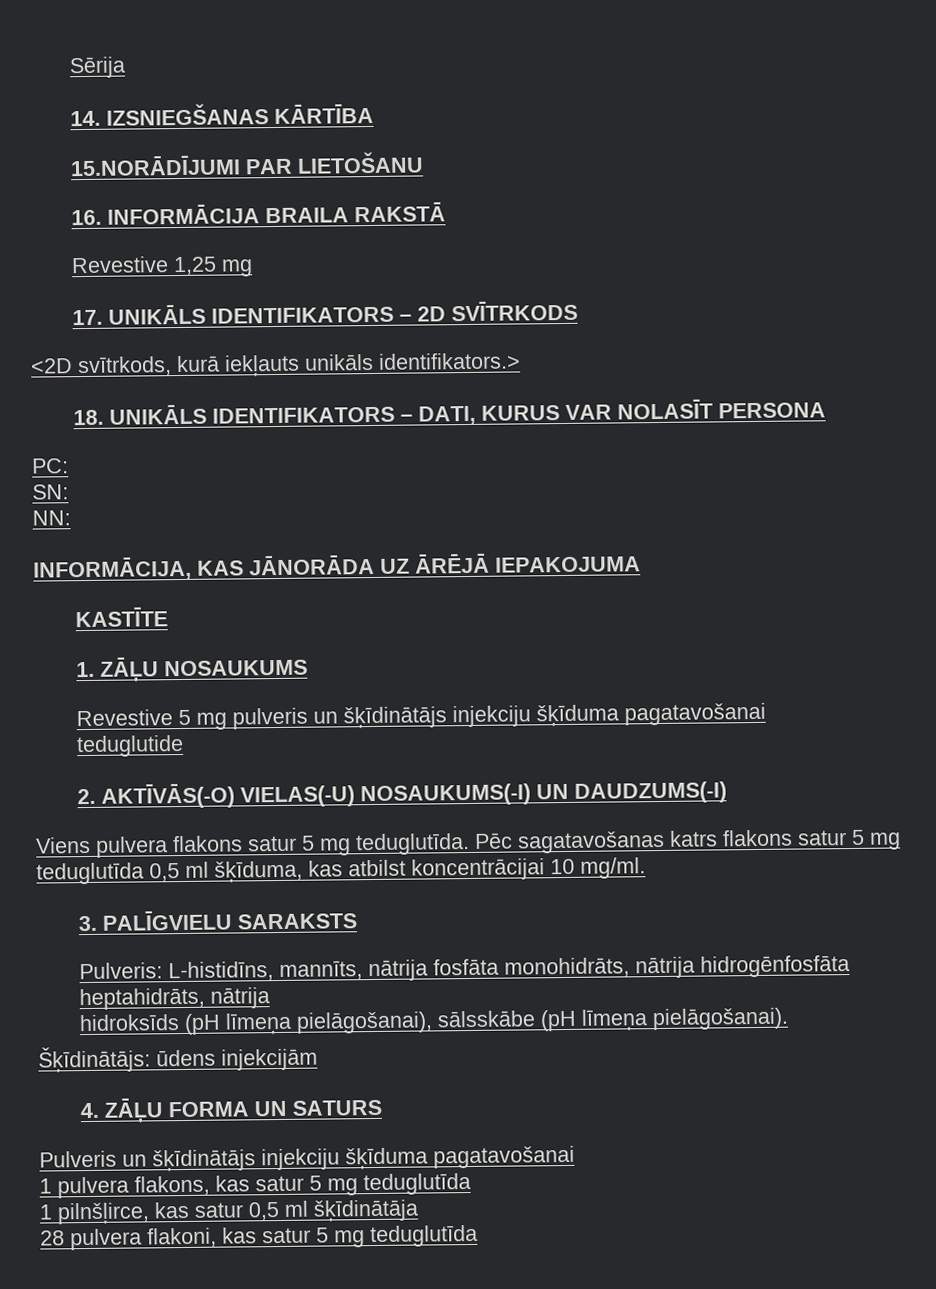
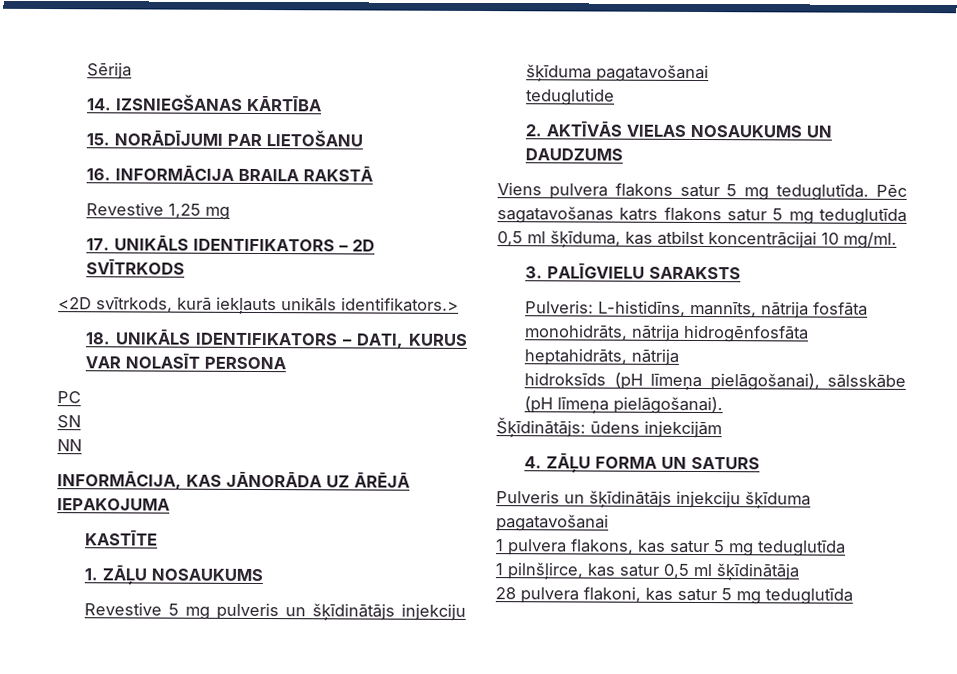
[69,154,241,177] 15.NORĀDĪJUMI -> [86,130,224,146] 15. NORĀDĪJUMI
[32,458,69,474] [32,484,69,500] [32,510,71,526] PC: // SN: // NN: -> [57,391,81,404] [57,415,81,429] [57,439,82,452] PC // SN // NN
[100,781,727,809] AKTĪVĀS(-O) VIELAS(-U) NOSAUKUMS(-I) UN DAUDZUMS(-I) -> [546,121,833,138] [525,148,624,161] AKTĪVĀS VIELAS NOSAUKUMS UN DAUDZUMS

